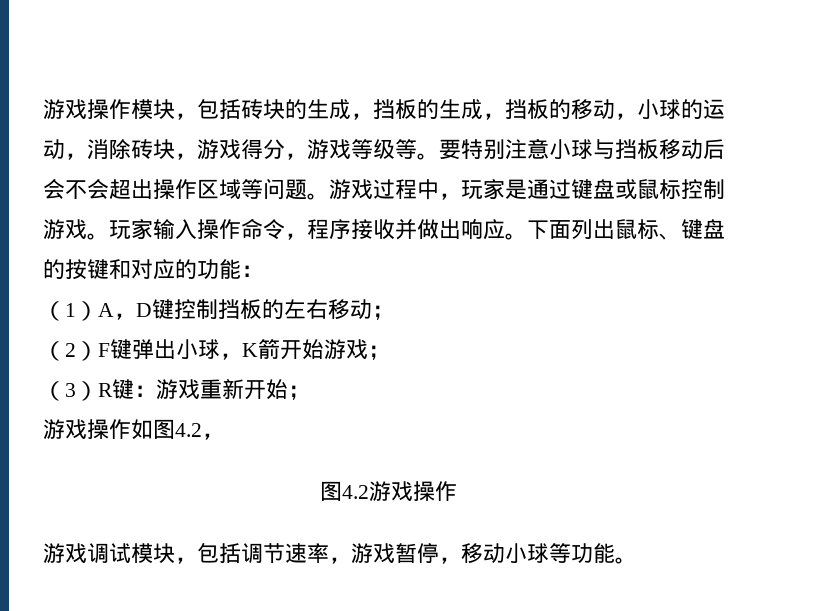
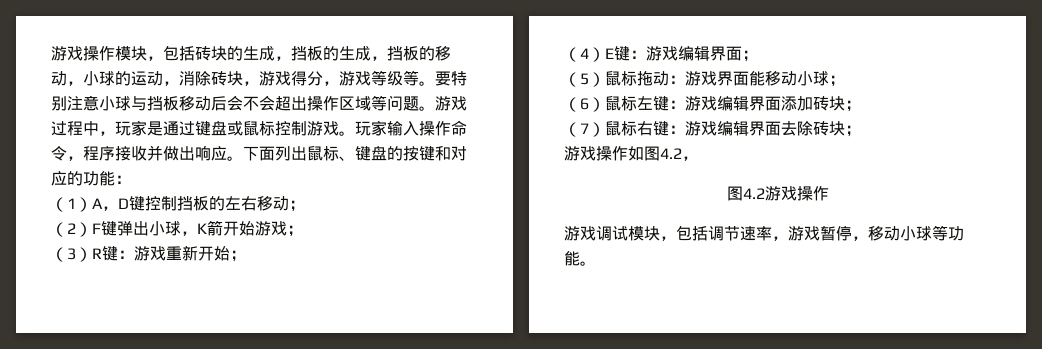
(310, 392) none -> [564,46,758,62] [564,71,845,87] [564,96,861,112] [564,121,861,137] // （4）E键：游戏编辑界面； // （5）鼠标拖动：游戏界面能移动小球； // （6）鼠标左键：游戏编辑界面添加砖块； // （7）鼠标右键：游戏编辑界面去除砖块；

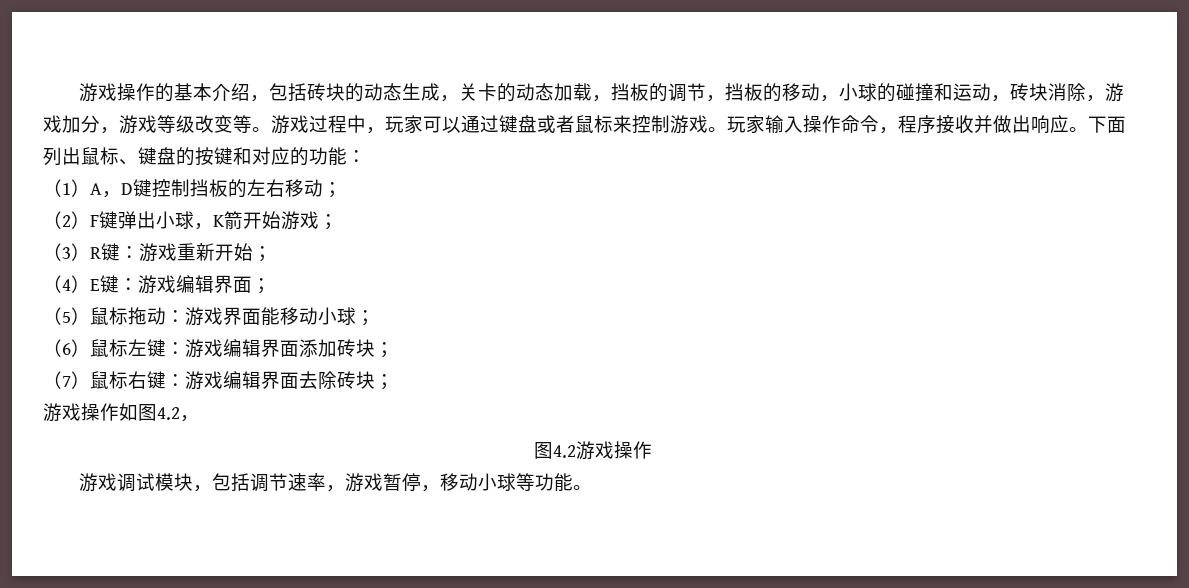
[51,46,147,61] 游戏操作模块 -> [79,83,251,102] 游戏操作的基本介绍
[243,46,371,61] 生成，挡板的生成 -> [364,83,707,102] 动态生成，关卡的动态加载，挡板的调节
[131,70,467,86] [51,95,419,111] 运动，消除砖块，游戏得分，游戏等级等。要特别注意小球与挡板移动后会不会超出操作区域等问题 -> [896,83,1125,102] [43,115,252,134] 碰撞和运动，砖块消除，游戏加分，游戏等级改变等
[147,121,163,136] 是 -> [423,116,461,133] 可以
[243,121,275,136] 鼠标 -> [556,115,632,133] 者鼠标来

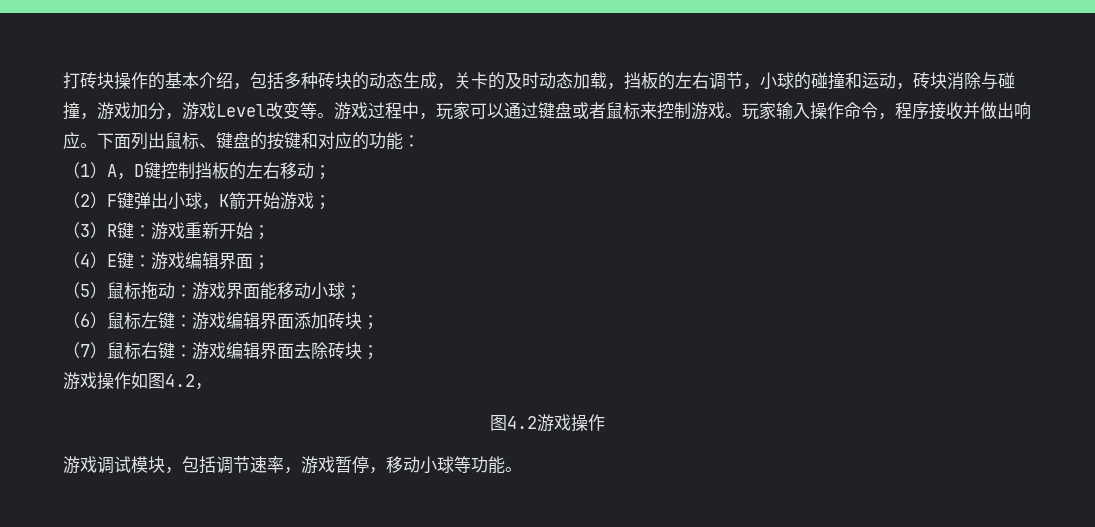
[79,83,118,102] 游戏 -> [63,72,114,89] 打砖块
(308, 92) none -> [284,72,318,89] 多种
(517, 92) none -> [505,72,539,89] 及时
[668,83,821,102] 调节，挡板的移动 -> [675,72,743,90] 左右调节
(1087, 92) none -> [981,72,1015,90] [63,102,80,120] 与碰撞
[157,115,195,133] 等级 -> [216,104,266,117] Level

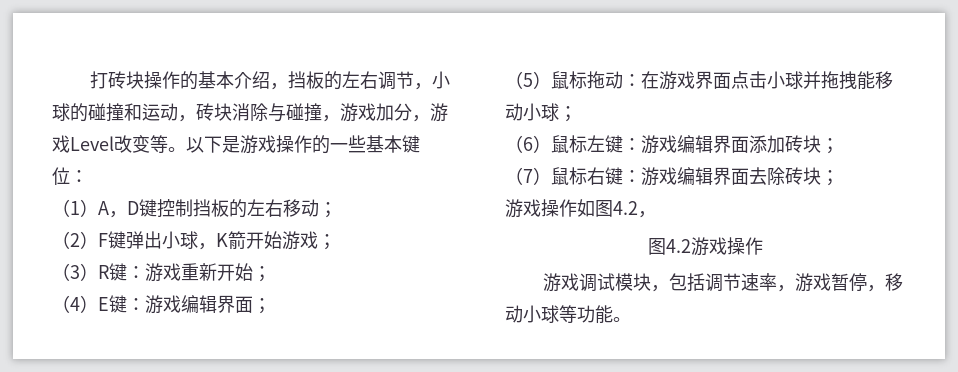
[250,72,624,90] 包括多种砖块的动态生成，关卡的及时动态加载， -> (288, 86) none
[334,102,1031,120] [63,132,403,150] 游戏过程中，玩家可以通过键盘或者鼠标来控制游戏。玩家输入操作命令，程序接收并做出响应。下面列出鼠标、键盘的按键和对应的功能 -> [186,135,420,154] [52,167,70,185] 以下是游戏操作的一些基本键位
(192, 291) none -> [641,71,659,89] 在
(260, 291) none -> [731,71,857,89] 点击小球并拖拽

